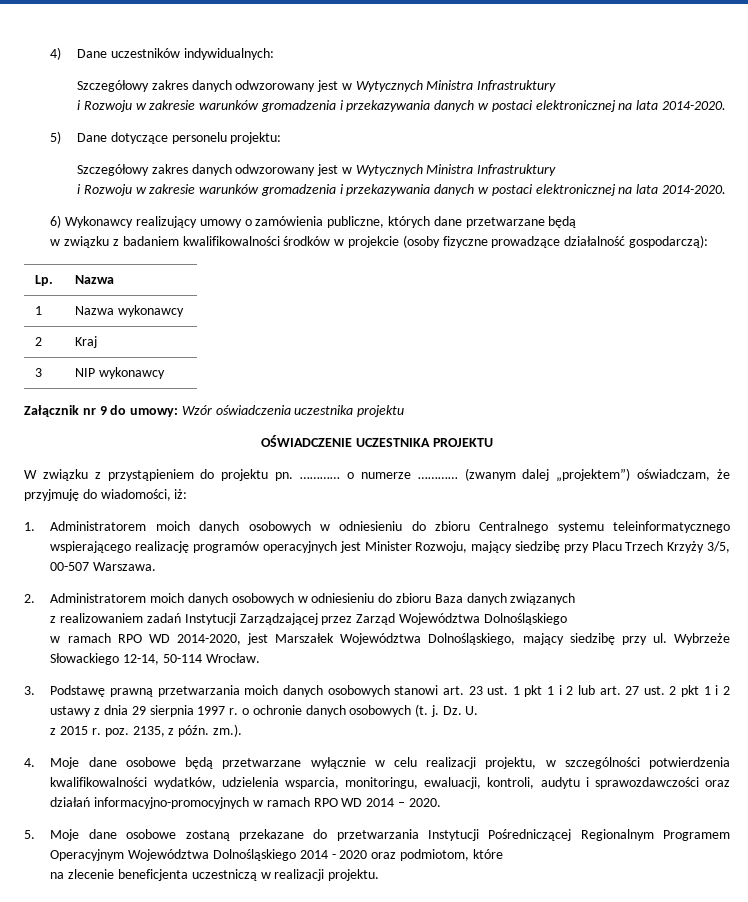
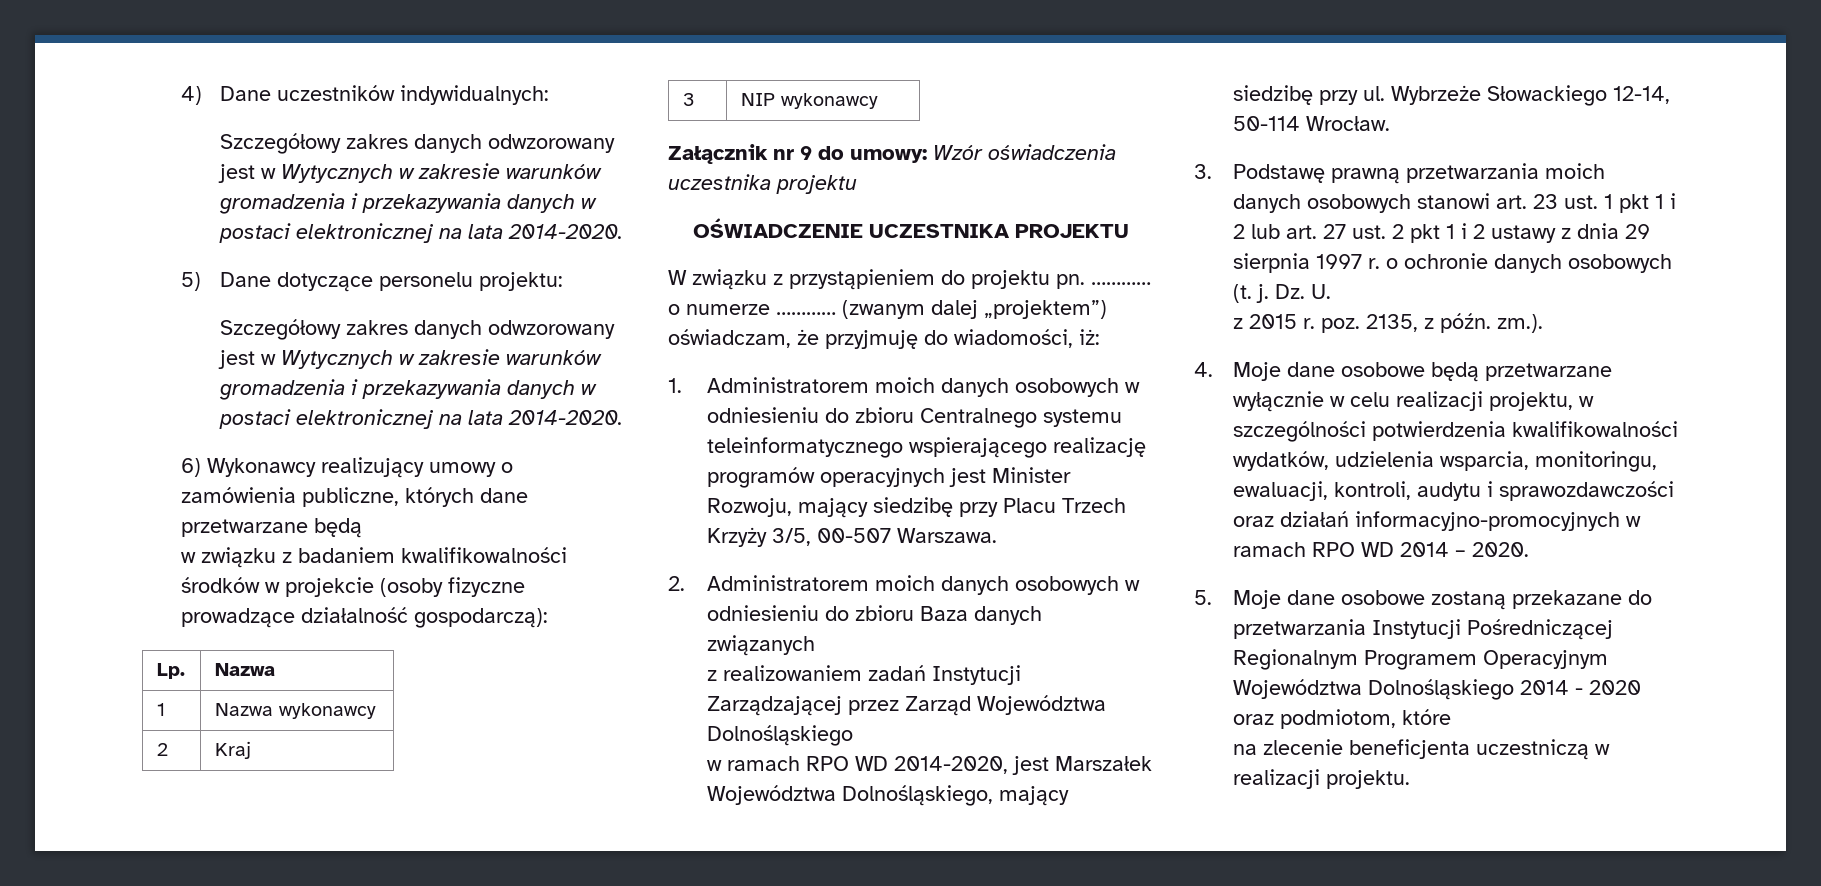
[426,80,557,92] [76,100,132,112] Ministra Infrastruktury // i Rozwoju -> (394, 173) none
[426,164,557,176] [76,184,132,196] Ministra Infrastruktury // i Rozwoju -> (394, 359) none

